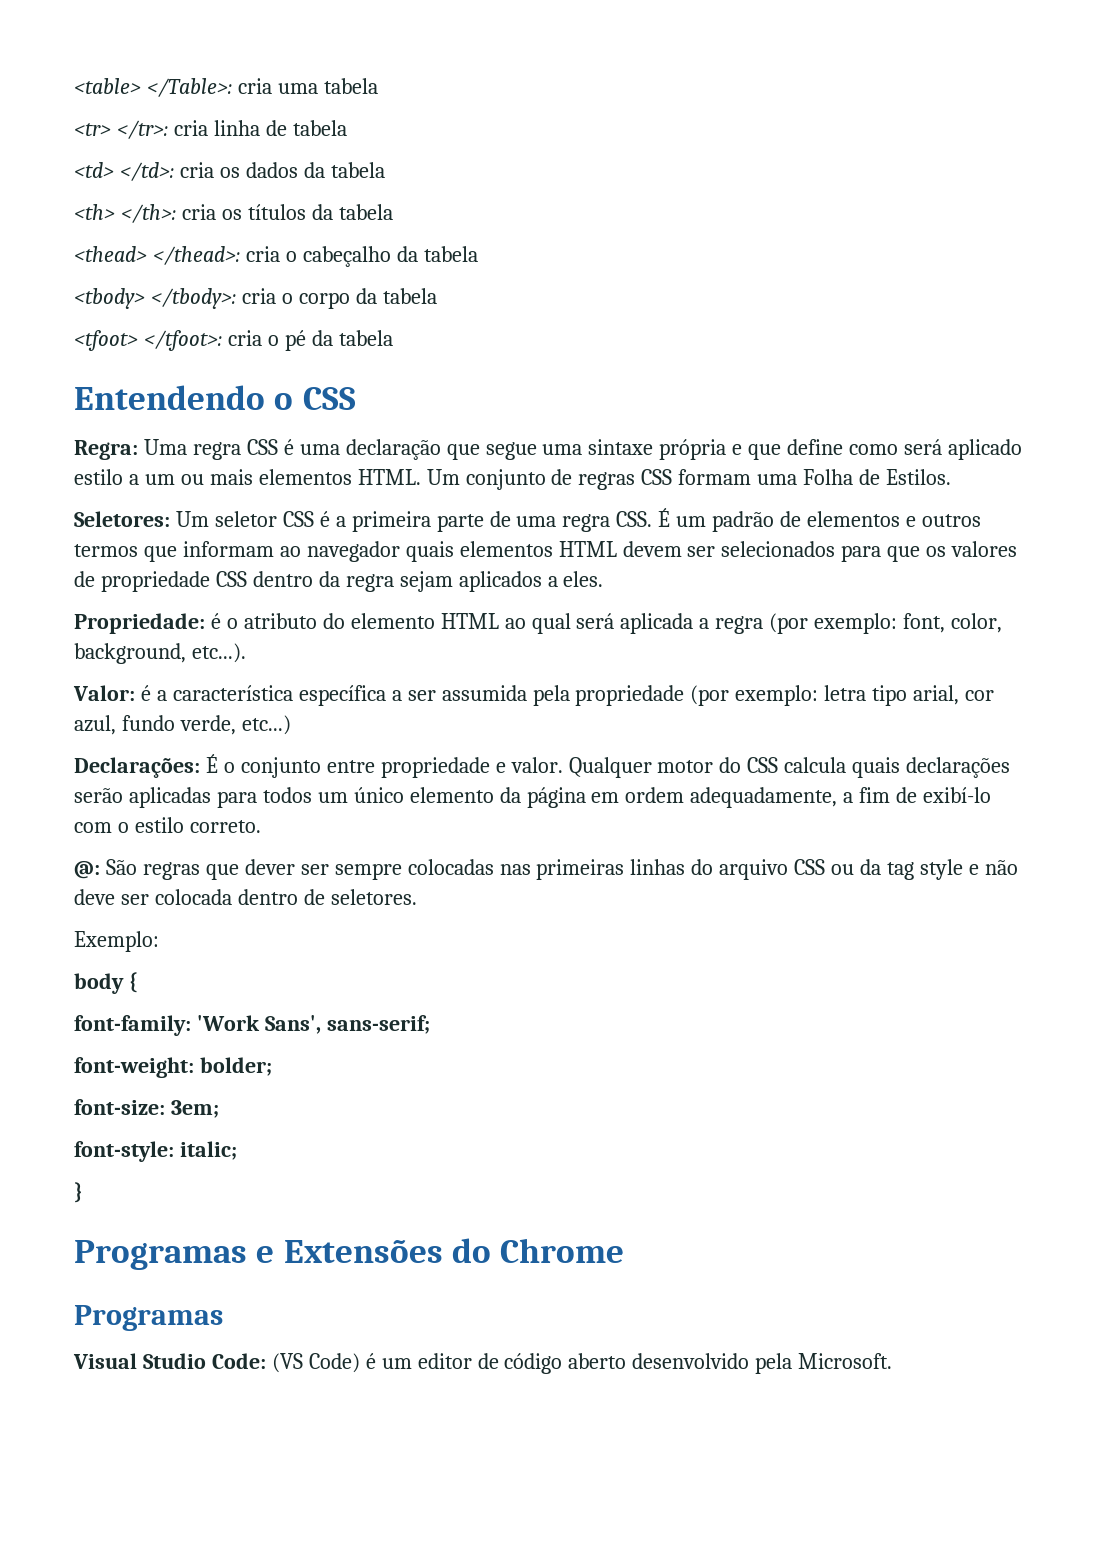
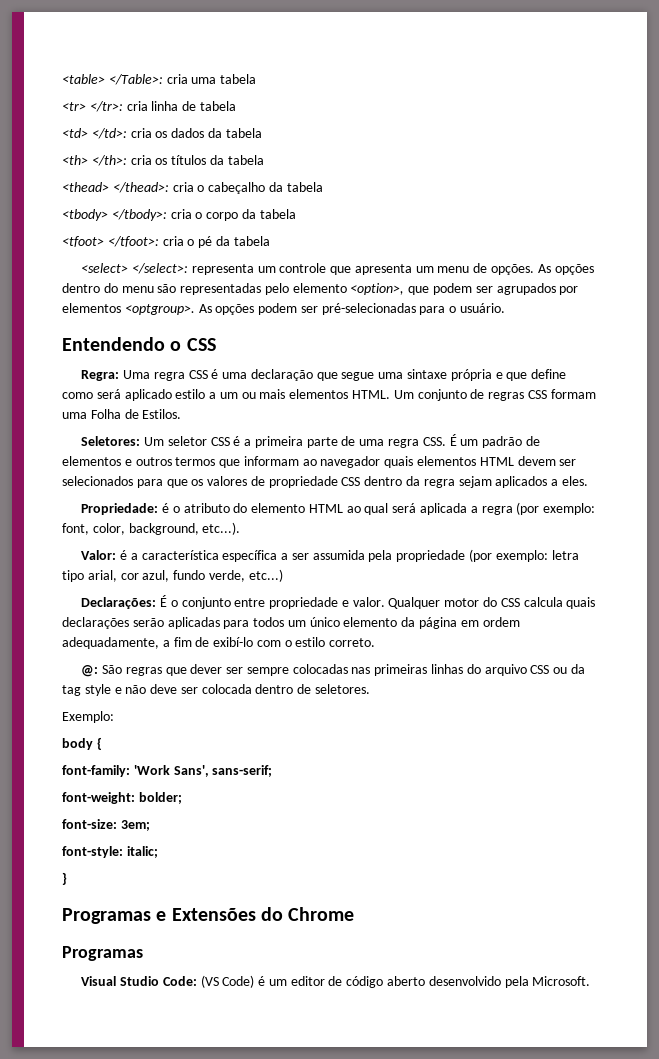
(393, 338) none -> [81,263,594,275] [62,283,579,295] [62,303,506,315] // <select> </select>: representa um controle que apresenta um menu de opções. As opções dentro do menu são representadas pelo elemento <option>, que podem ser agrupados por elementos <optgroup>. As opções podem ser pré-selecionadas para o usuário.

